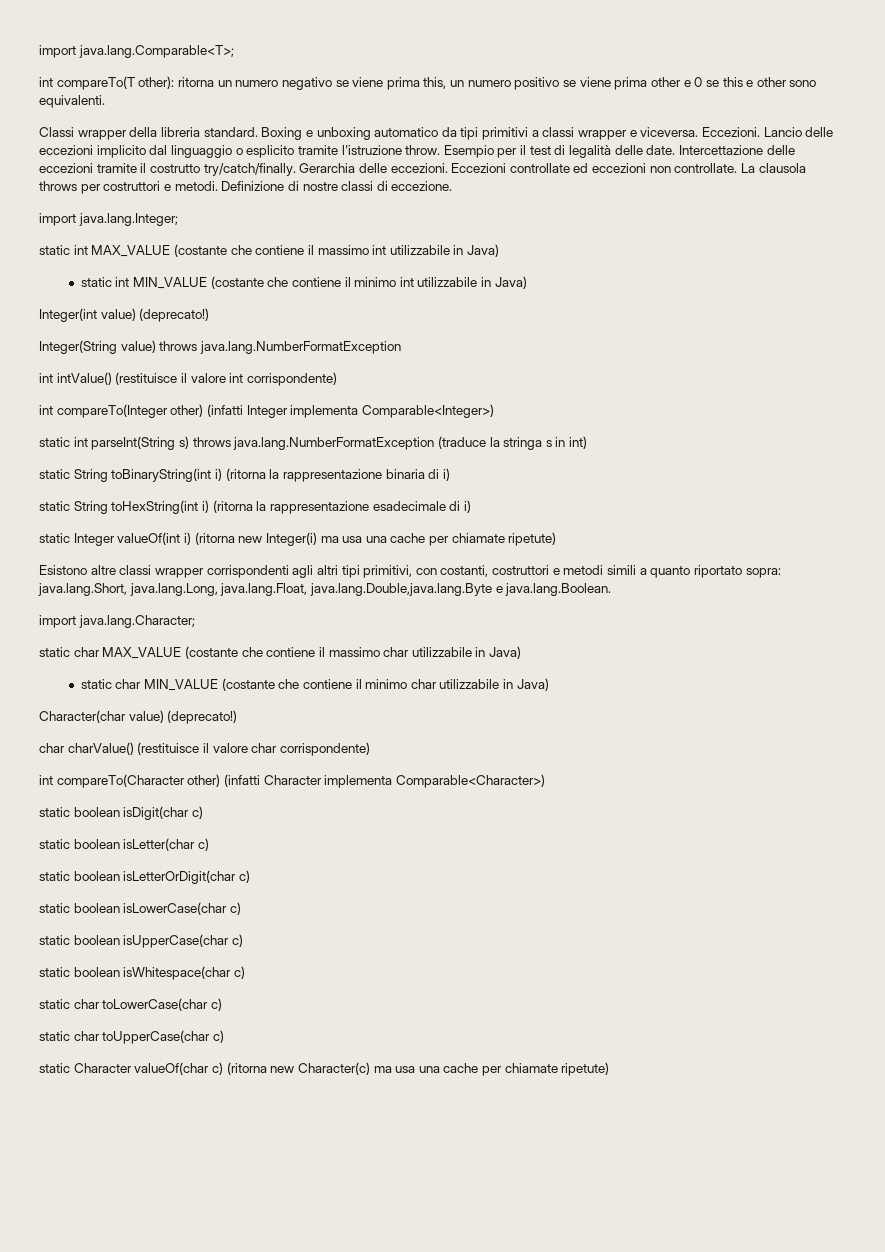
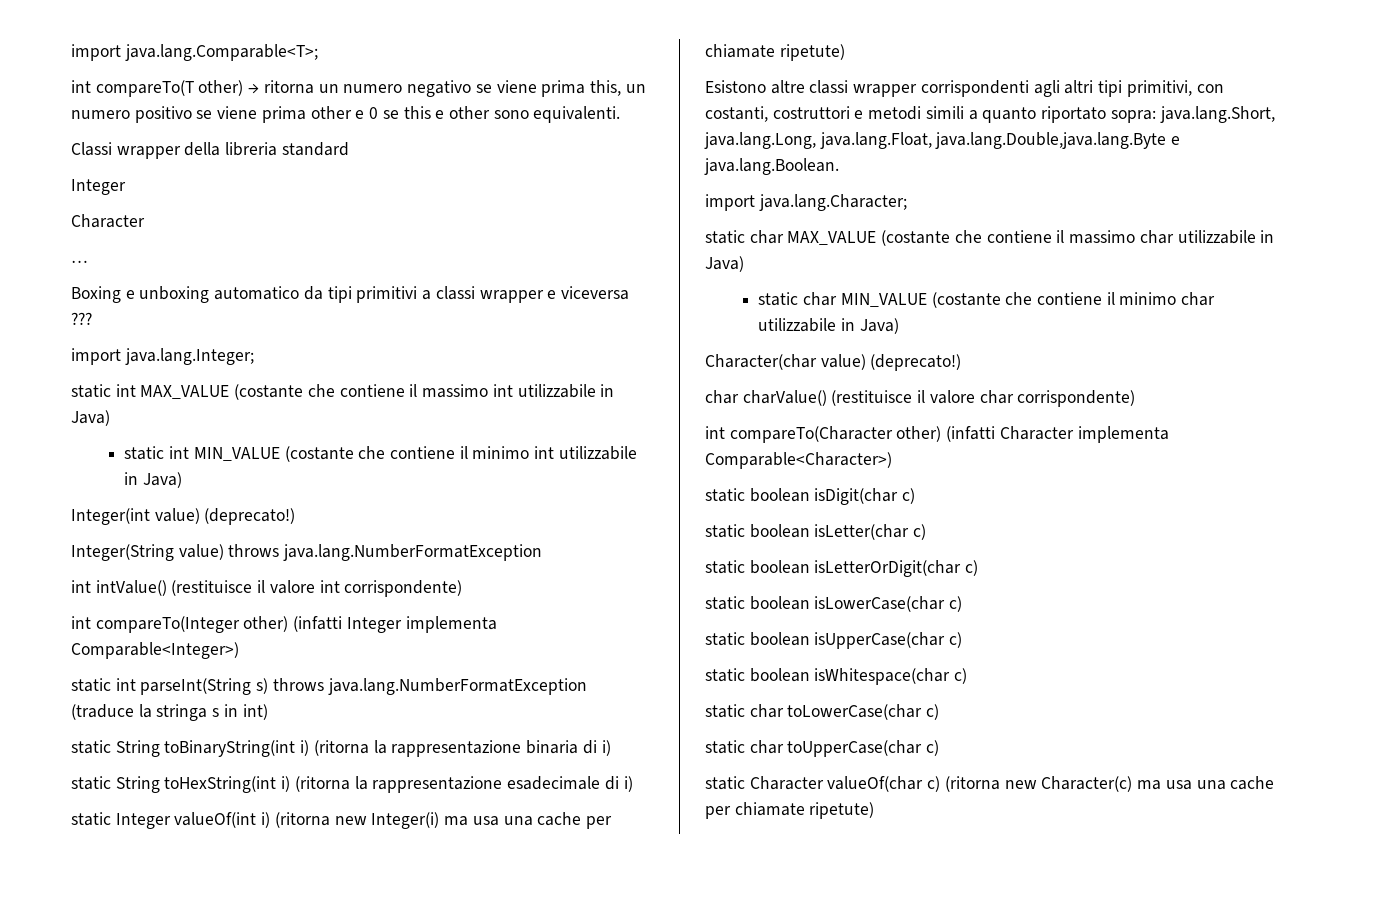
[138,76,175,89] other): -> [198,80,260,96] other) →
[203,127,258,137] standard. -> [281,142,349,156] [71,179,126,195] [71,214,145,228] [71,260,88,263] standard // Integer // Character // … //
[640,127,834,137] [39,145,795,158] [39,163,806,176] [39,181,453,194] viceversa. Eccezioni. Lancio delle eccezioni implicito dal linguaggio o esplicito tramite l'istruzione throw. Esempio per il test di legalità delle date. Intercettazione delle eccezioni tramite il costrutto try/catch/finally. Gerarchia delle eccezioni. Eccezioni controllate ed eccezioni non controllate. La clausola throws per costruttori e metodi. Definizione di nostre classi di eccezione. -> [560,286,629,300] [71,312,92,325] viceversa ???

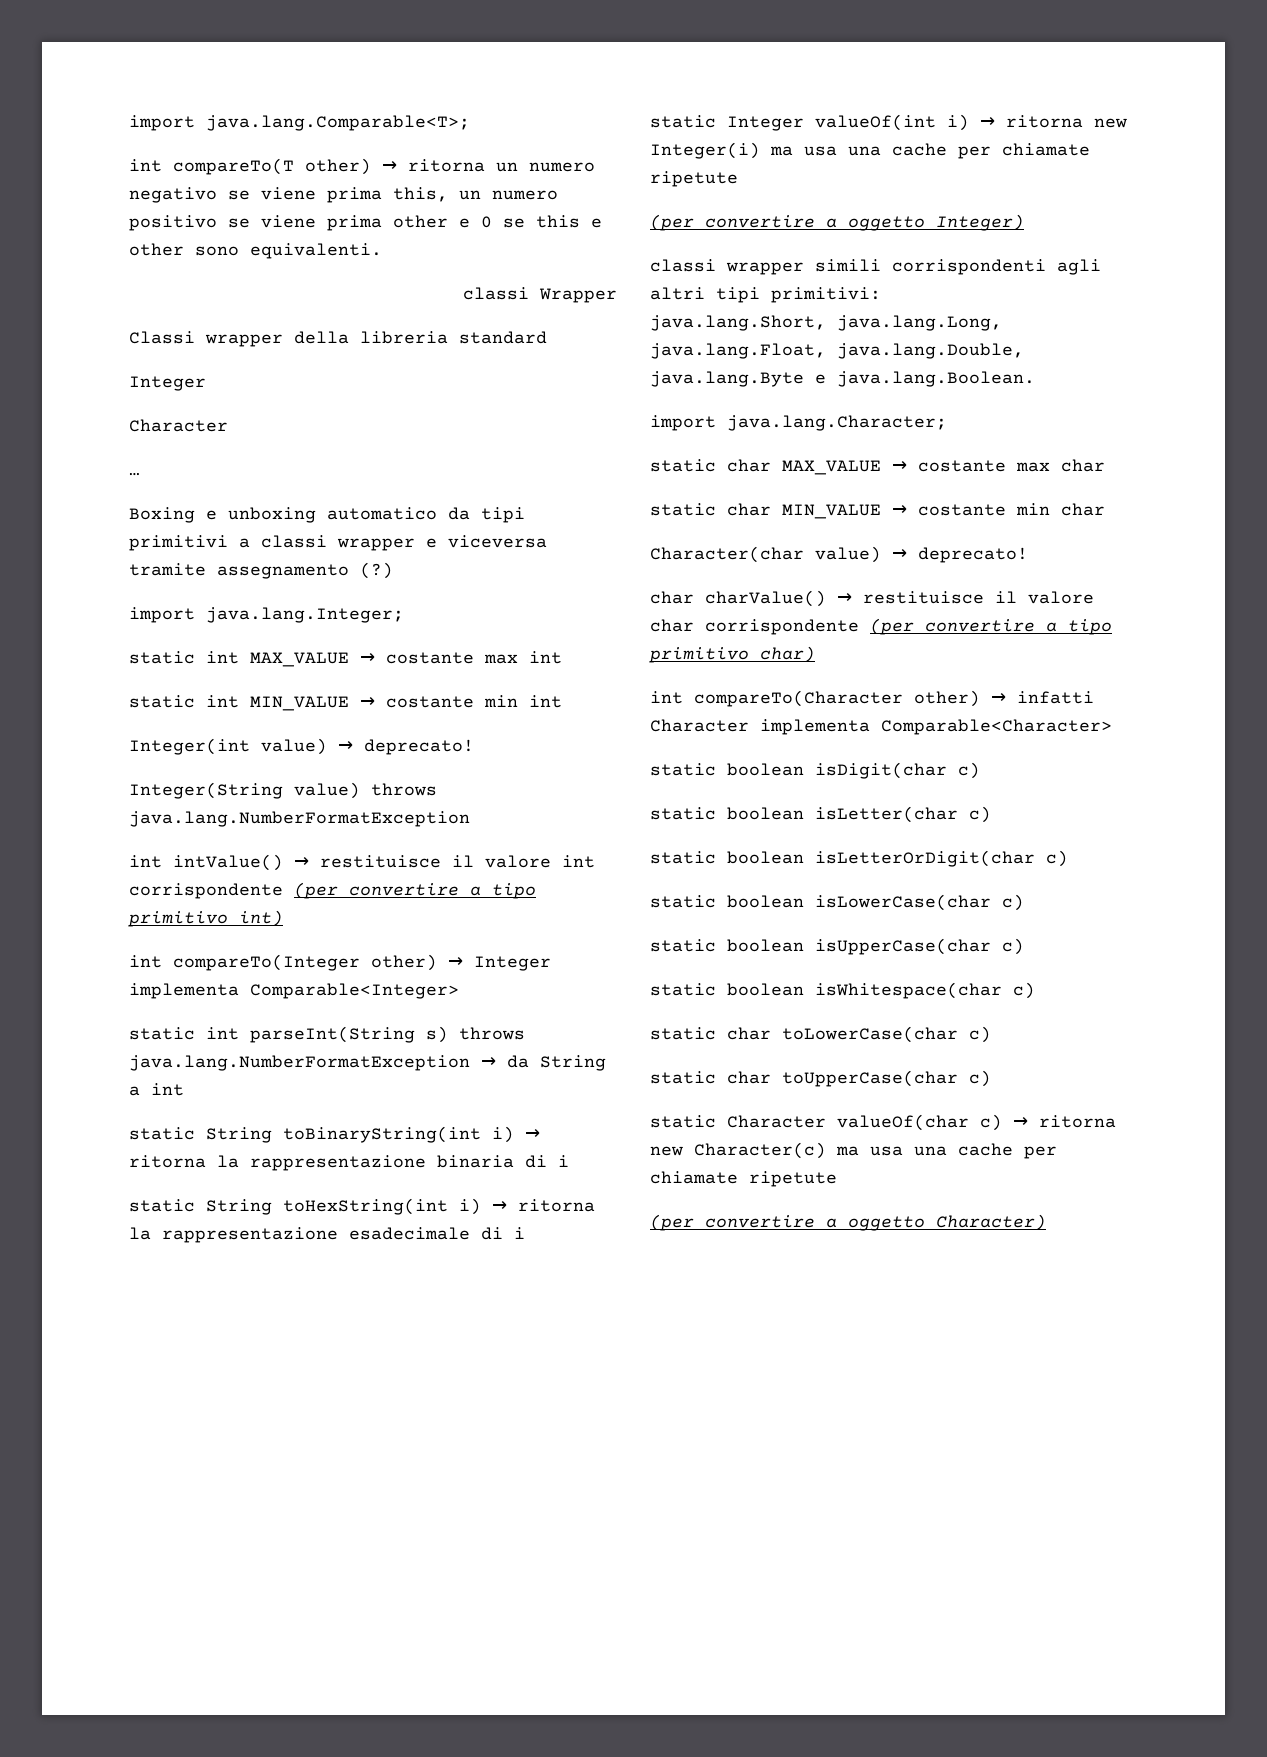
(621, 114) none -> [463,287,617,303] // classi Wrapper
[71,312,92,325] ??? -> [129,562,393,579] tramite assegnamento (?)
[234,384,615,400] [71,410,110,426] [124,446,637,462] [124,472,183,488] (costante che contiene il massimo int utilizzabile in Java) // static int MIN_VALUE (costante che contiene il minimo int utilizzabile in Java) -> [360,651,562,664] [129,695,562,711] → costante max int // static int MIN_VALUE → costante min int
[204,508,296,525] (deprecato!) -> [338,739,474,755] → deprecato!
[171,580,253,596] (restituisce -> [294,855,441,868] → restituisce
[344,580,463,597] corrispondente) -> [129,882,536,899] [128,910,283,927] corrispondente (per convertire a tipo primitivo int)
[293,616,343,632] (infatti -> [448,957,463,967] →
[71,642,239,659] Comparable<Integer>) -> [250,983,459,999] Comparable<Integer>
[71,704,268,721] (traduce la stringa s in int) -> [481,1055,606,1071] [129,1083,184,1096] → da String a int
[313,740,369,756] (ritorna -> [525,1129,540,1139] [129,1155,206,1168] → ritorna
[601,740,611,756] i) -> [558,1155,569,1167] i
[294,776,350,792] (ritorna -> [492,1199,595,1212] → ritorna
[623,776,633,792] i) -> [514,1227,525,1239] i
[274,812,330,828] (ritorna -> [980,115,1083,128] → ritorna
[779,44,845,61] [705,80,918,97] ripetute) // Esistono altre classi wrapper -> [650,171,738,187] [650,214,1024,231] [650,259,881,275] ripetute // (per convertire a oggetto Integer) // classi wrapper simili
[1126,80,1224,97] [705,106,1156,123] primitivi, con costanti, costruttori e metodi simili a quanto riportato sopra: -> [771,287,881,303] primitivi: //
[935,132,1167,149] java.lang.Double,java.lang.Byte -> [837,343,1024,359] [650,371,804,387] java.lang.Double, java.lang.Byte
[881,230,1275,246] [705,256,744,272] [758,292,1216,308] [758,318,899,334] (costante che contiene il massimo char utilizzabile in Java) // static char MIN_VALUE (costante che contiene il minimo char utilizzabile in Java) -> [892,459,1105,472] [650,503,1105,519] → costante max char // static char MIN_VALUE → costante min char
[870,354,962,371] (deprecato!) -> [892,547,1028,563] → deprecato!
[831,390,913,406] (restituisce -> [837,591,984,604] → restituisce
[1017,390,1136,407] corrispondente) -> [705,618,1112,635] [649,646,815,663] corrispondente (per convertire a tipo primitivo char)
[946,426,996,442] (infatti -> [991,691,1094,704] → infatti
[705,452,892,469] Comparable<Character>) -> [881,719,1112,735] Comparable<Character>
[944,776,1000,792] (ritorna -> [1013,1115,1116,1128] → ritorna
[809,802,875,819] ripetute) -> [749,1171,837,1187] [650,1214,1046,1231] ripetute // (per convertire a oggetto Character)

